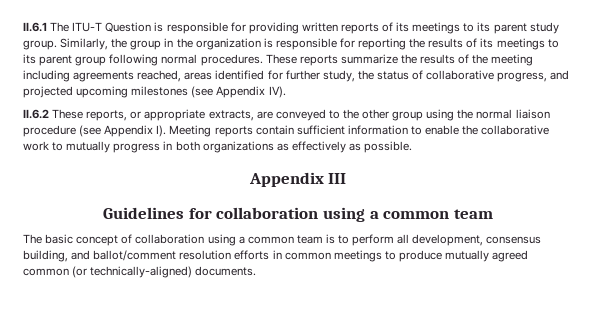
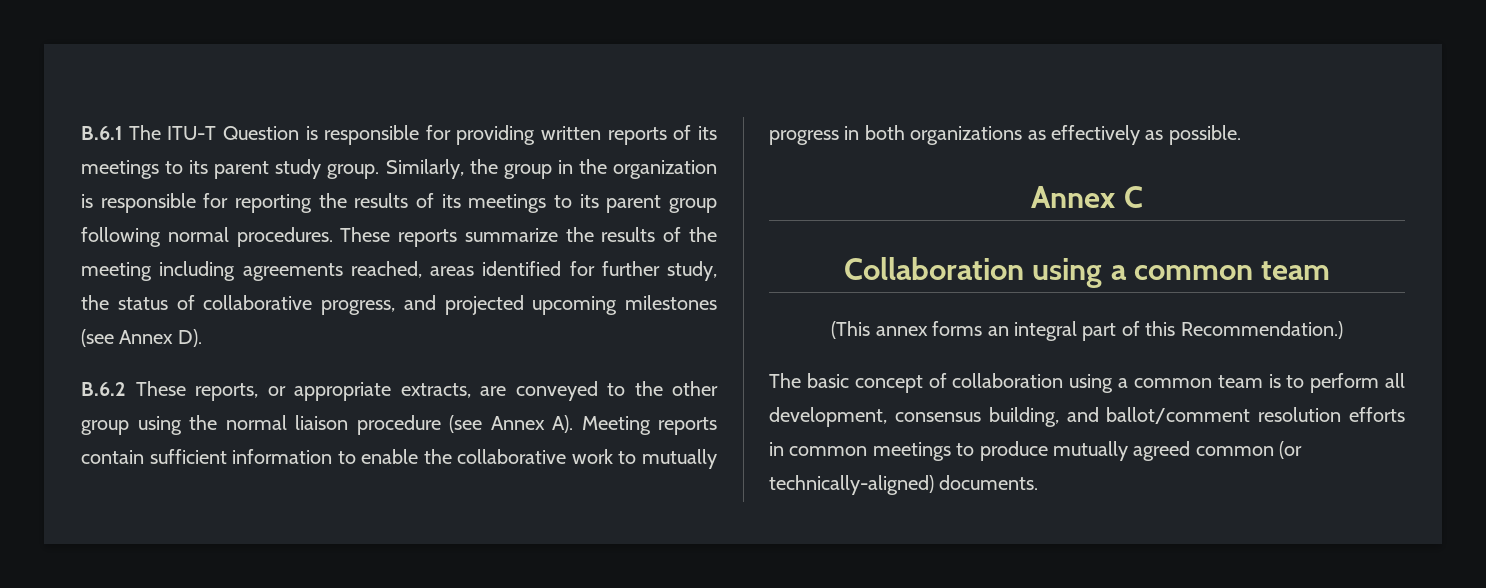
[23,22,47,32] II.6.1 -> [81,126,122,140] B.6.1
[216,86,286,98] [23,109,49,119] Appendix IV). // II.6.2 -> [119,329,202,347] [81,382,126,396] Annex D). // B.6.2
[104,125,167,137] Appendix I). -> [490,415,573,433] Annex A).
[248,172,347,187] [103,207,493,222] Appendix III // Guidelines for collaboration using a common team -> [1031,186,1143,208] [843,257,1331,288] [831,321,1343,341] Annex C // Collaboration using a common team // (This annex forms an integral part of this Recommendation.)

